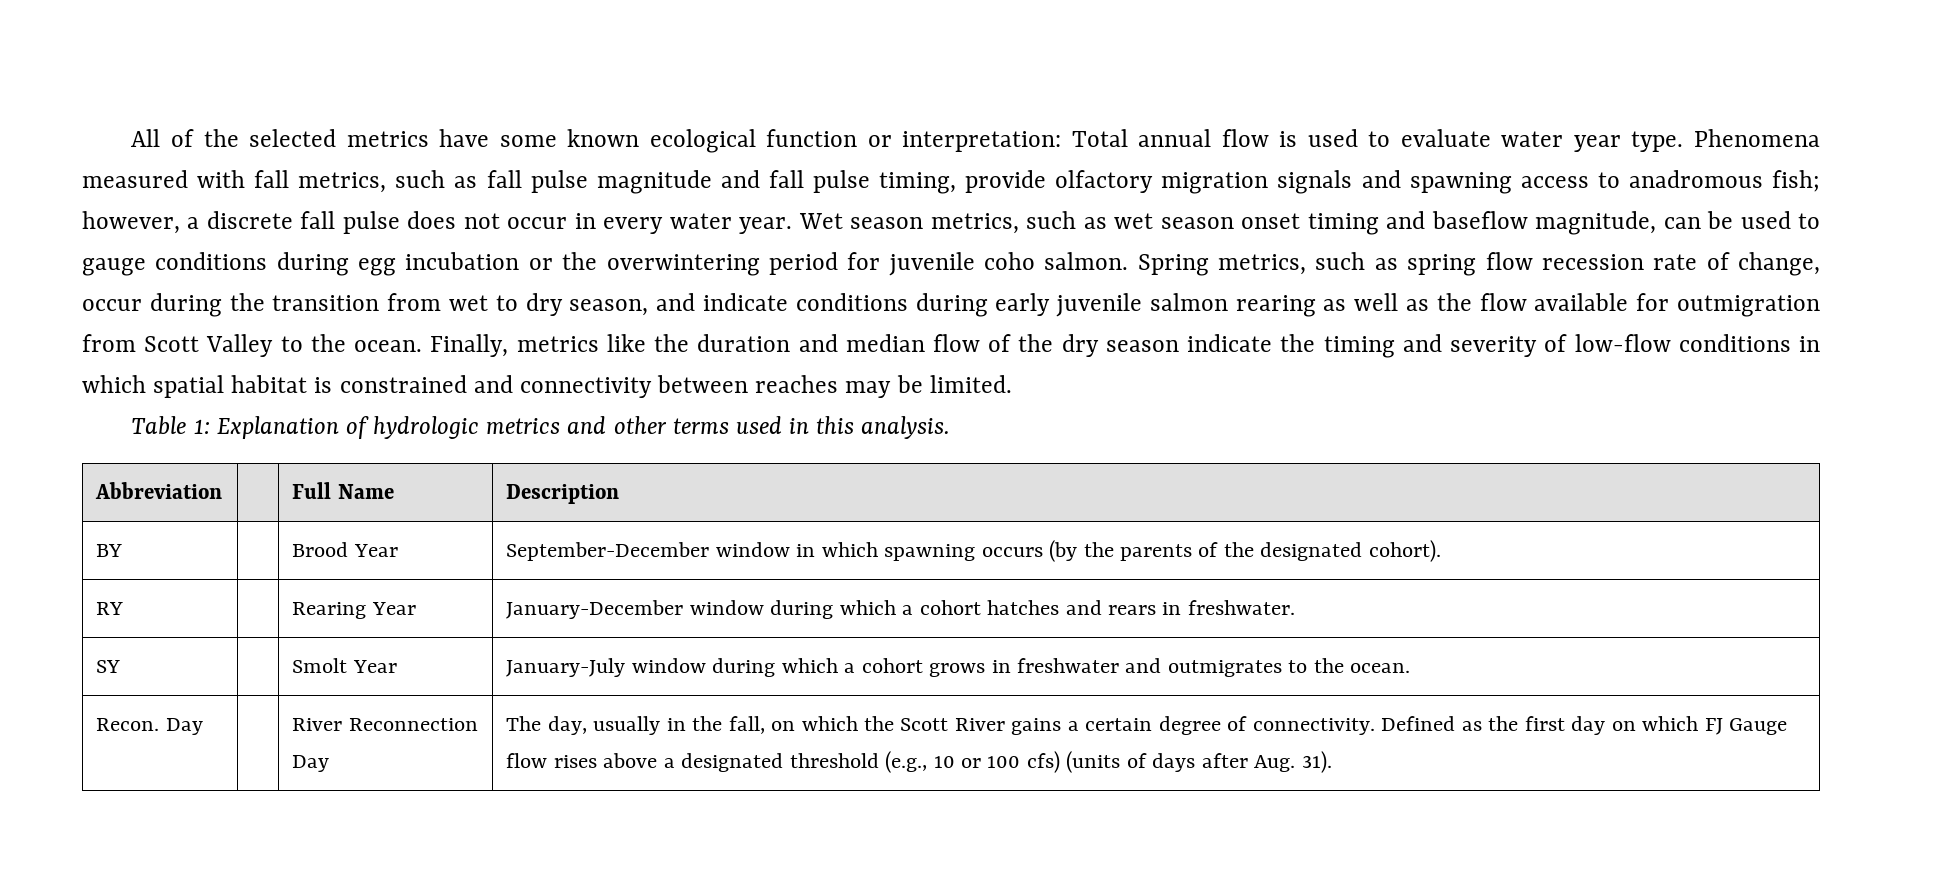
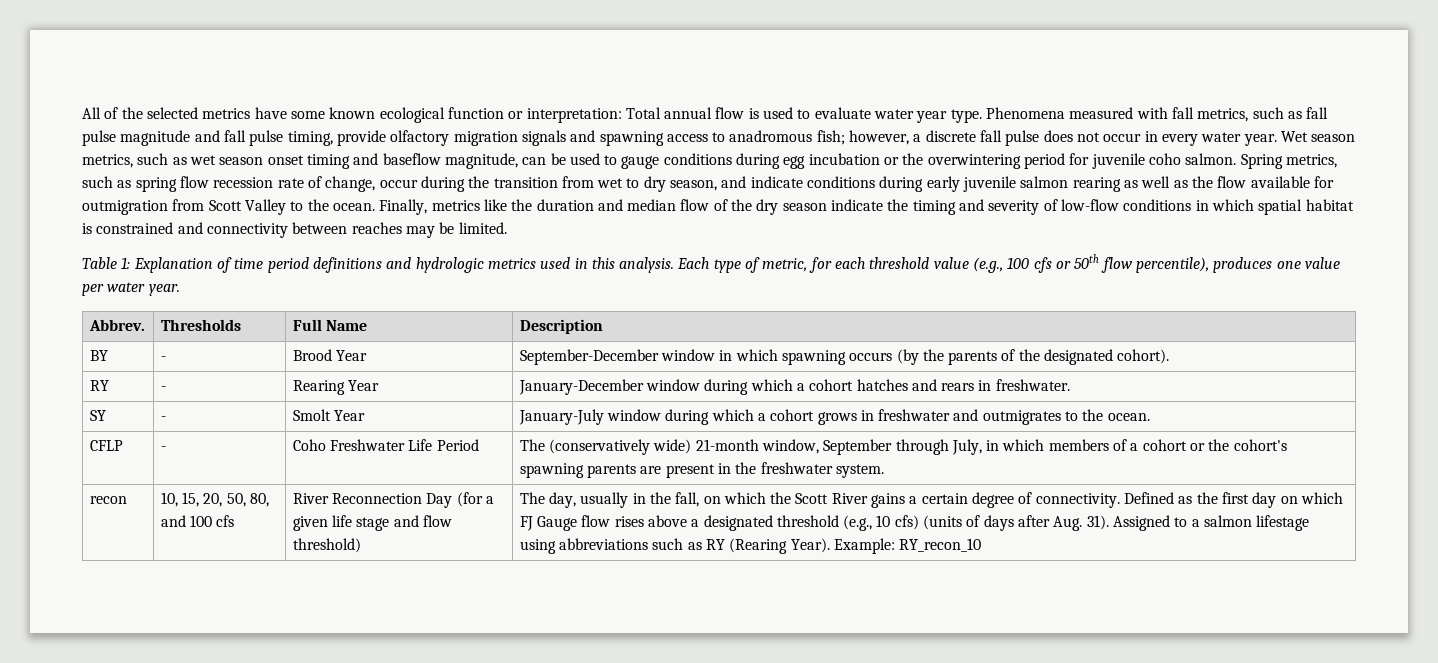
[373,416,951,439] [95,482,223,499] hydrologic metrics and other terms used in this analysis. // Abbreviation | -> [234,254,1340,273] [82,282,180,296] [88,319,145,331] [160,319,241,331] time period definitions and hydrologic metrics used in this analysis. Each type of metric, for each threshold value (e.g., 100 cfs or 50th flow percentile), produces one value per water year. // Abbrev. | Thresholds
(123, 550) none -> [160,356,166,361] -
(124, 608) none -> [160,386,166,391] -
(121, 666) none -> [160,416,166,421] -
[96,718,203,735] [292,718,478,731] [292,755,330,772] Recon. Day | | River Reconnection Day -> [89,440,123,451] [160,446,166,451] [292,439,479,451] [519,439,1287,455] [519,462,884,478] [89,496,127,504] [160,492,269,507] [160,515,235,527] [292,492,494,508] [292,515,452,531] [292,538,361,553] CFLP | - | Coho Freshwater Life Period | The (conservatively wide) 21-month window, September through July, in which members of a cohort or the cohort's spawning parents are present in the freshwater system. // recon | 10, 15, 20, 50, 80, and 100 cfs | River Reconnection Day (for a given life stage and flow threshold)
[960,756,1021,768] or 100 -> (891, 521) none
(1332, 762) none -> [1113,515,1310,531] [519,538,982,554] Assigned to a salmon lifestage using abbreviations such as RY (Rearing Year). Example: RY_recon_10

